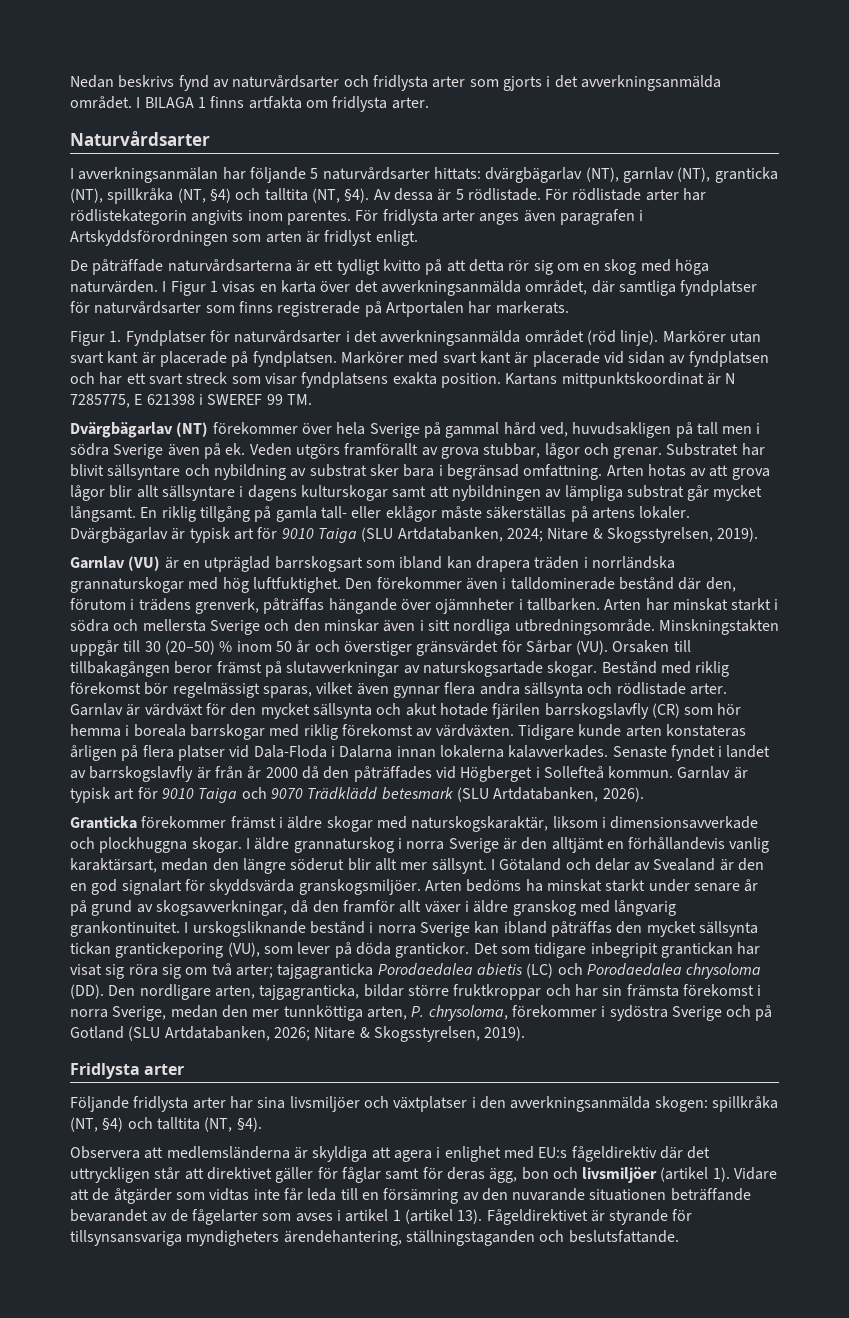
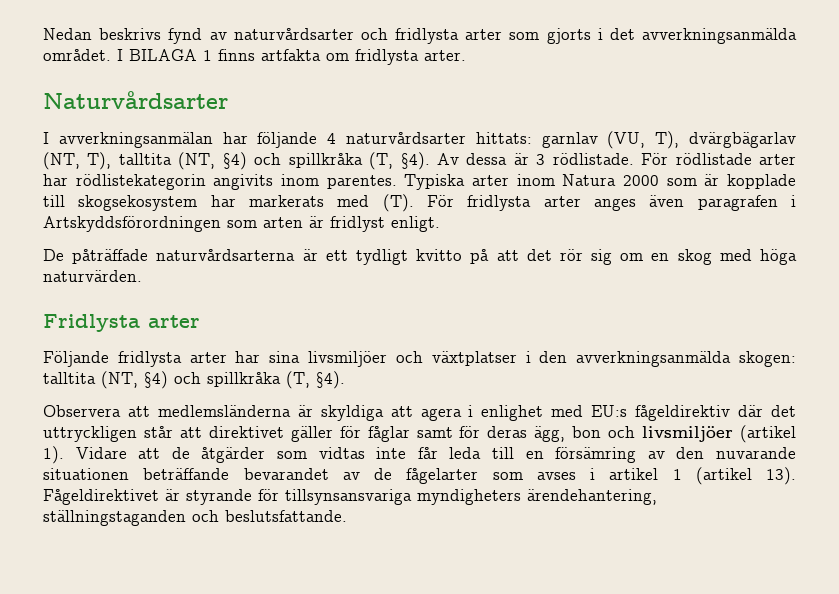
[310,168,319,179] 5 -> [327,133,337,144] 4
[485,167,778,183] [70,188,340,204] dvärgbägarlav (NT), garnlav (NT), granticka (NT), spillkråka (NT, §4) och talltita (NT, -> [541,131,796,149] [43,152,394,170] garnlav (VU, T), dvärgbägarlav (NT, T), talltita (NT, §4) och spillkråka (T,
[455,189,464,200] 5 -> [536,154,546,165] 3
(351, 217) none -> [404,174,796,190] [43,194,414,212] Typiska arter inom Natura 2000 som är kopplade till skogsekosystem har markerats med (T).
[468,259,504,272] detta -> [526,249,552,261] det
[162,280,758,296] [70,301,569,317] [70,330,761,346] [70,351,769,367] [70,372,736,388] [70,394,312,408] [70,422,761,438] [70,443,765,459] [70,464,770,480] [70,485,763,501] [70,506,691,522] [70,527,759,543] [70,556,675,572] [70,577,736,593] [70,598,779,614] [70,619,779,635] [70,640,691,656] [70,661,730,677] [70,682,727,698] [70,703,742,719] [70,724,746,740] [70,745,771,761] [70,766,748,782] [70,787,644,803] [70,816,759,832] [70,837,770,853] [70,858,765,874] [70,879,759,895] [70,900,677,916] [70,921,758,937] [70,942,761,958] [70,963,762,979] [70,984,762,1000] [70,1005,773,1021] [70,1026,526,1042] I Figur 1 visas en karta över det avverkningsanmälda området, där samtliga fyndplatser för naturvårdsarter som finns registrerade på Artportalen har markerats. // Figur 1. Fyndplatser för naturvårdsarter i det avverkningsanmälda området (röd linje). Markörer utan svart kant är placerade på fyndplatsen. Markörer med svart kant är placerade vid sidan av fyndplatsen och har ett svart streck som visar fyndplatsens exakta position. Kartans mittpunktskoordinat är N 7285775, E 621398 i SWEREF 99 TM. // Dvärgbägarlav (NT) förekommer över hela Sverige på gammal hård ved, huvudsakligen på tall men i södra Sverige även på ek. Veden utgörs framförallt av grova stubbar, lågor och grenar. Substratet har blivit sällsyntare och nybildning av substrat sker bara i begränsad omfattning. Arten hotas av att grova lågor blir allt sällsyntare i dagens kulturskogar samt att nybildningen av lämpliga substrat går mycket långsamt. En riklig tillgång på gamla tall- eller eklågor måste säkerställas på artens lokaler. Dvärgbägarlav är typisk art för 9010 Taiga (SLU Artdatabanken, 2024; Nitare & Skogsstyrelsen, 2019). // Garnlav (VU) är en utpräglad barrskogsart som ibland kan drapera träden i norrländska grannaturskogar med hög luftfuktighet. Den förekommer även i talldominerade bestånd där den, förutom i trädens grenverk, påträffas hängande över ojämnheter i tallbarken. Arten har minskat starkt i södra och mellersta Sverige och den minskar även i sitt nordliga utbredningsområde. Minskningstakten uppgår till 30 (20–50) % inom 50 år och överstiger gränsvärdet för Sårbar (VU). Orsaken till tillbakagången beror främst på slutavverkningar av naturskogsartade skogar. Bestånd med riklig förekomst bör regelmässigt sparas, vilket även gynnar flera andra sällsynta och rödlistade arter. Garnlav är värdväxt för den mycket sällsynta och akut hotade fjärilen barrskogslavfly (CR) som hör hemma i boreala barrskogar med riklig förekomst av värdväxten. Tidigare kunde arten konstateras årligen på flera platser vid Dala-Floda i Dalarna innan lokalerna kalavverkades. Senaste fyndet i landet av barrskogslavfly är från år 2000 då den påträffades vid Högberget i Sollefteå kommun. Garnlav är typisk art för 9010 Taiga och 9070 Trädklädd betesmark (SLU Artdatabanken, 2026). // Granticka förekommer främst i äldre skogar med naturskogskaraktär, liksom i dimensionsavverkade och plockhuggna skogar. I äldre grannaturskog i norra Sverige är den alltjämt en förhållandevis vanlig karaktärsart, medan den längre söderut blir allt mer sällsynt. I Götaland och delar av Svealand är den en god signalart för skyddsvärda granskogsmiljöer. Arten bedöms ha minskat starkt under senare år på grund av skogsavverkningar, då den framför allt växer i äldre granskog med långvarig grankontinuitet. I urskogsliknande bestånd i norra Sverige kan ibland påträffas den mycket sällsynta tickan grantickeporing (VU), som lever på döda grantickor. Det som tidigare inbegripit grantickan har visat sig röra sig om två arter; tajgagranticka Porodaedalea abietis (LC) och Porodaedalea chrysoloma (DD). Den nordligare arten, tajgagranticka, bildar större fruktkroppar och har sin främsta förekomst i norra Sverige, medan den mer tunnköttiga arten, P. chrysoloma, förekommer i sydöstra Sverige och på Gotland (SLU Artdatabanken, 2026; Nitare & Skogsstyrelsen, 2019). -> (142, 276) none
[711,1096,778,1112] [70,1117,233,1132] spillkråka (NT, §4) och talltita (NT, -> [43,371,310,389] talltita (NT, §4) och spillkråka (T,

